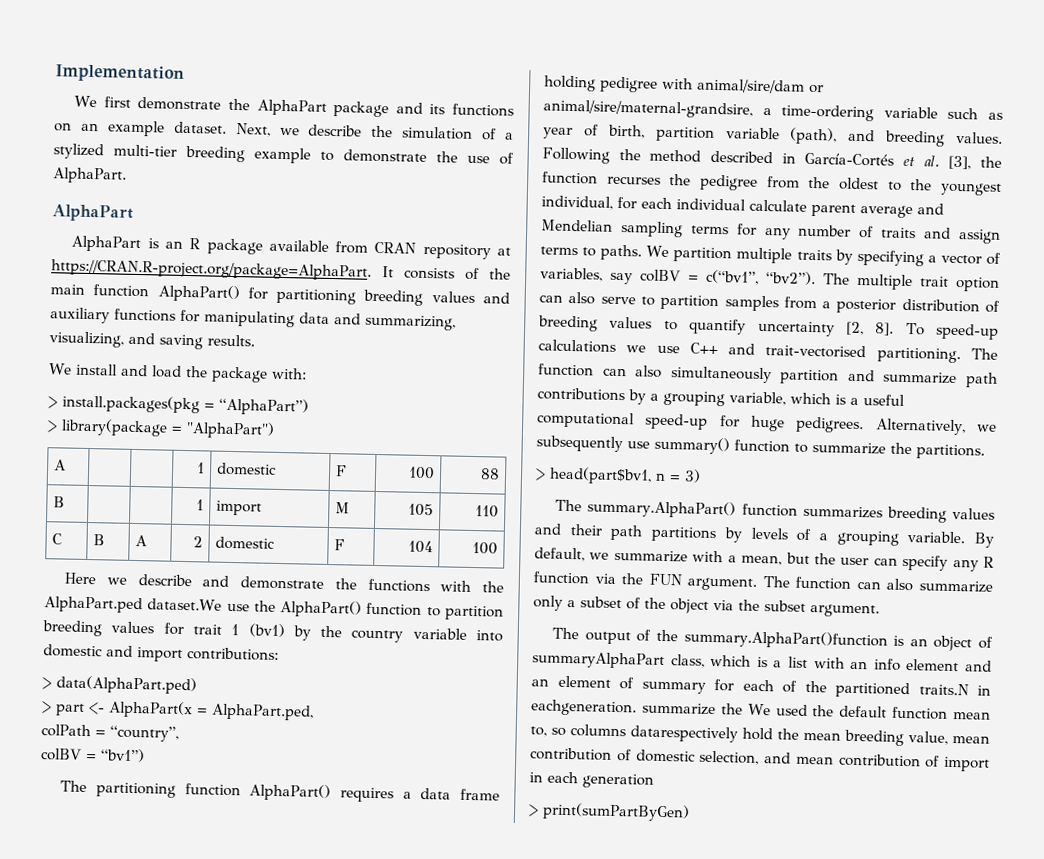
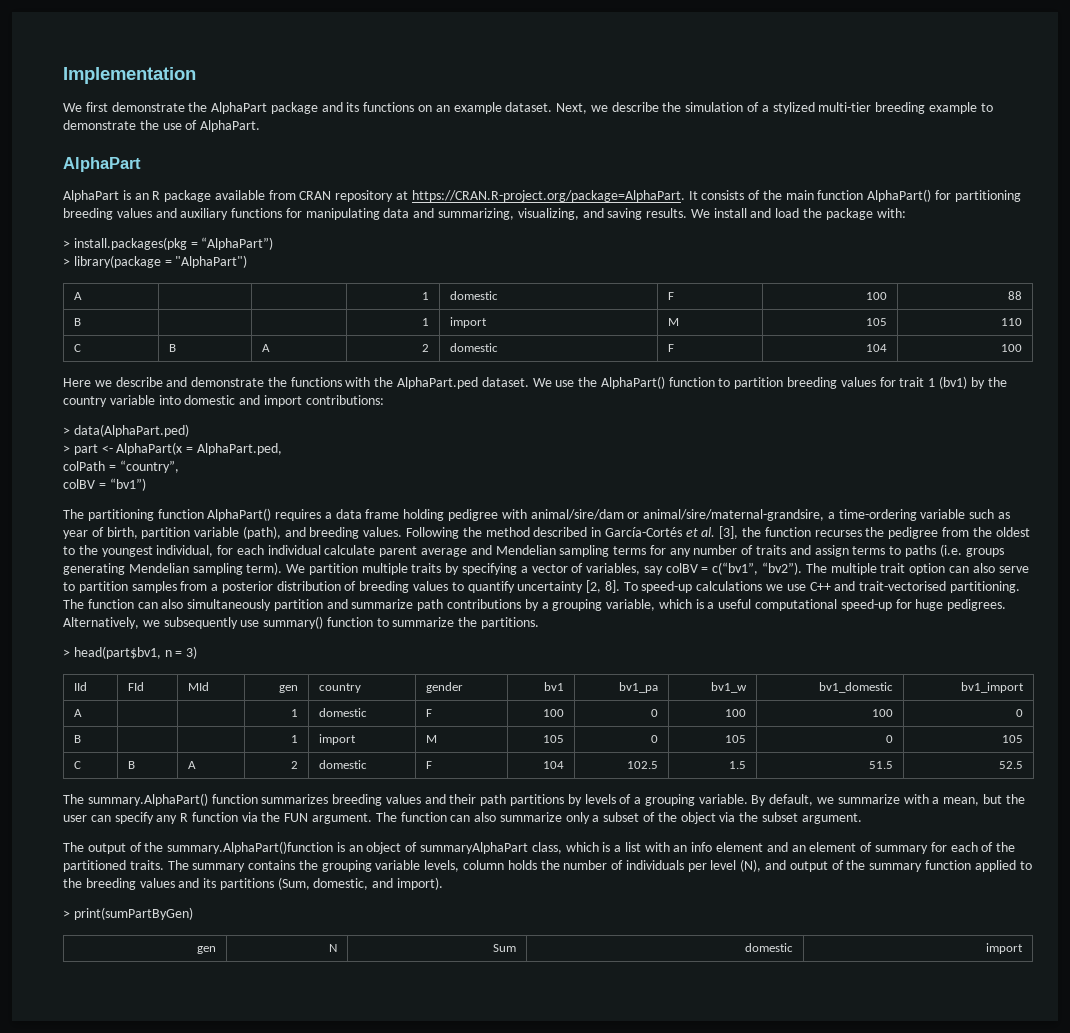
(255, 340) // -> (688, 213) none
[147,598,223,611] dataset.We -> [481,377,552,387] dataset. We
[600,244,643,261] paths. -> [904,544,1004,557] [63,562,283,575] paths (i.e. groups generating Mendelian sampling term).
(701, 476) none -> [74,682,88,691] [128,682,145,691] [188,682,210,691] [278,685,298,693] [319,683,362,693] [426,682,464,693] [543,682,564,691] [618,682,658,693] [710,682,747,693] [818,682,893,693] [960,682,1024,693] [74,709,83,717] [290,709,298,717] [319,708,368,717] [426,709,433,717] [542,709,564,717] [650,709,658,717] [724,709,746,717] [871,709,893,717] [1015,709,1023,717] [74,735,82,743] [290,735,298,743] [319,734,357,745] [426,735,438,743] [542,735,564,743] [650,735,658,743] [724,735,746,743] [885,735,893,743] [1001,735,1023,743] [74,761,82,769] [128,761,136,769] [188,761,197,769] [290,761,298,769] [319,760,368,769] [426,761,433,769] [542,761,564,769] [626,761,658,769] [728,761,746,769] [868,761,893,769] [998,761,1023,769] // IId | FId | MId | gen | country | gender | bv1 | bv1_pa | bv1_w | bv1_domestic | bv1_import // A | | | 1 | domestic | F | 100 | 0 | 100 | 100 | 0 // B | | | 1 | import | M | 105 | 0 | 105 | 0 | 105 // C | B | A | 2 | domestic | F | 104 | 102.5 | 1.5 | 51.5 | 52.5
[918,683,991,696] [531,699,991,720] [530,724,990,746] [530,747,990,772] [529,771,654,789] [528,802,690,822] traits.N in eachgeneration. summarize the We used the default function mean to, so columns datarespectively hold the mean breeding value, mean contribution of domestic selection, and mean contribution of import in each generation // > print(sumPartByGen) -> [129,859,1032,872] [63,877,444,890] [63,907,193,920] [196,946,216,954] [328,944,337,952] [492,944,516,952] [744,943,793,952] [985,943,1023,954] traits. The summary contains the grouping variable levels, column holds the number of individuals per level (N), and output of the summary function applied to the breeding values and its partitions (Sum, domestic, and import). // > print(sumPartByGen) // gen | N | Sum | domestic | import

